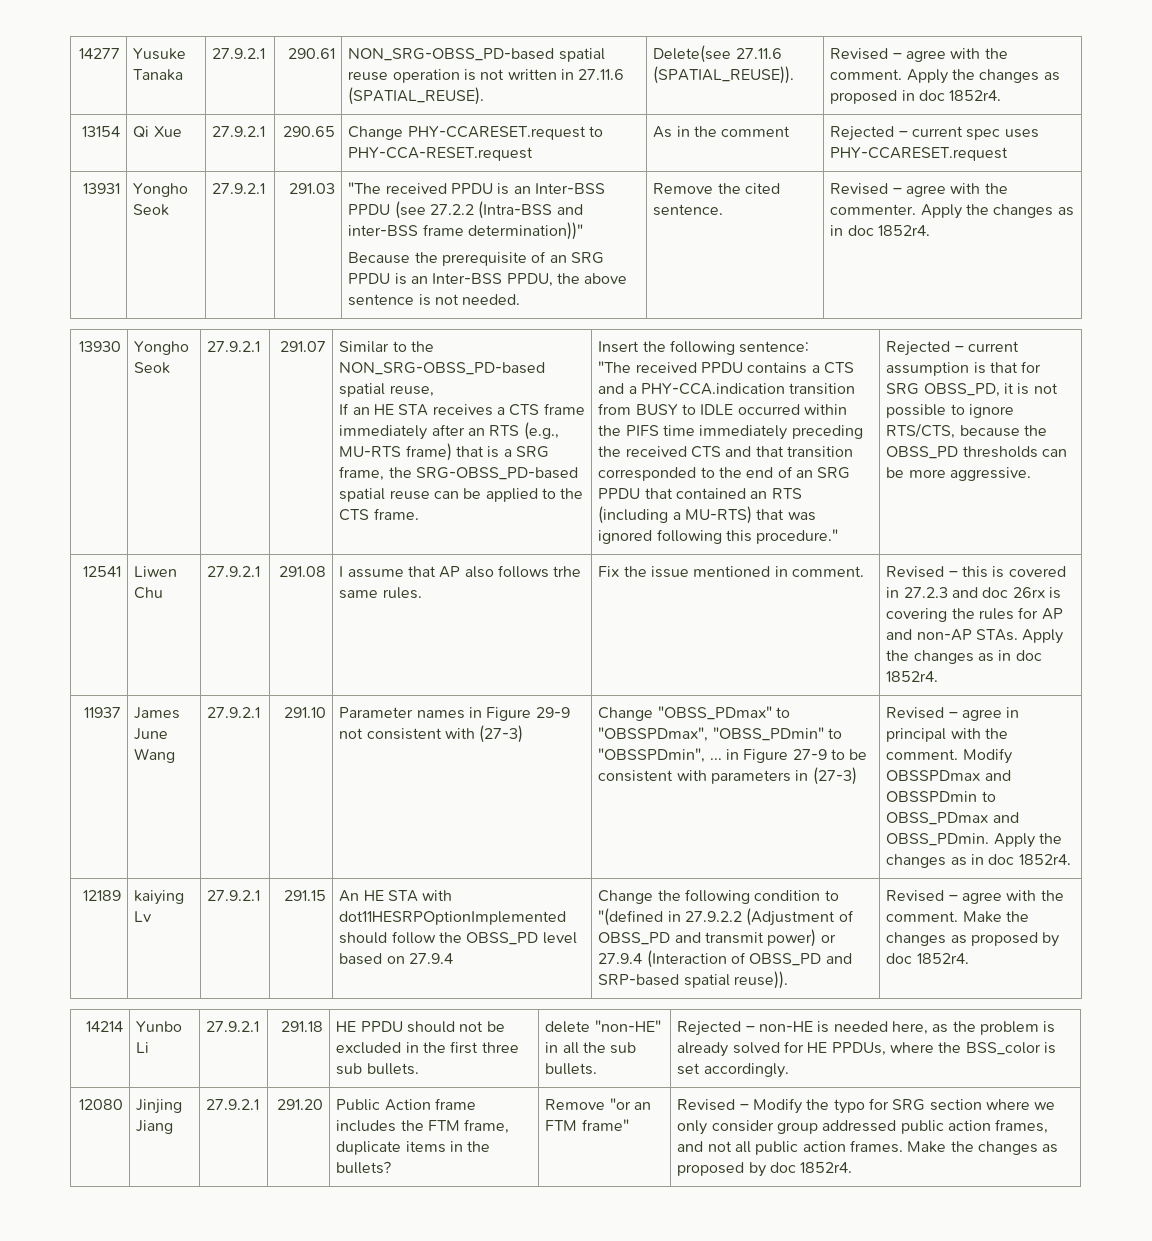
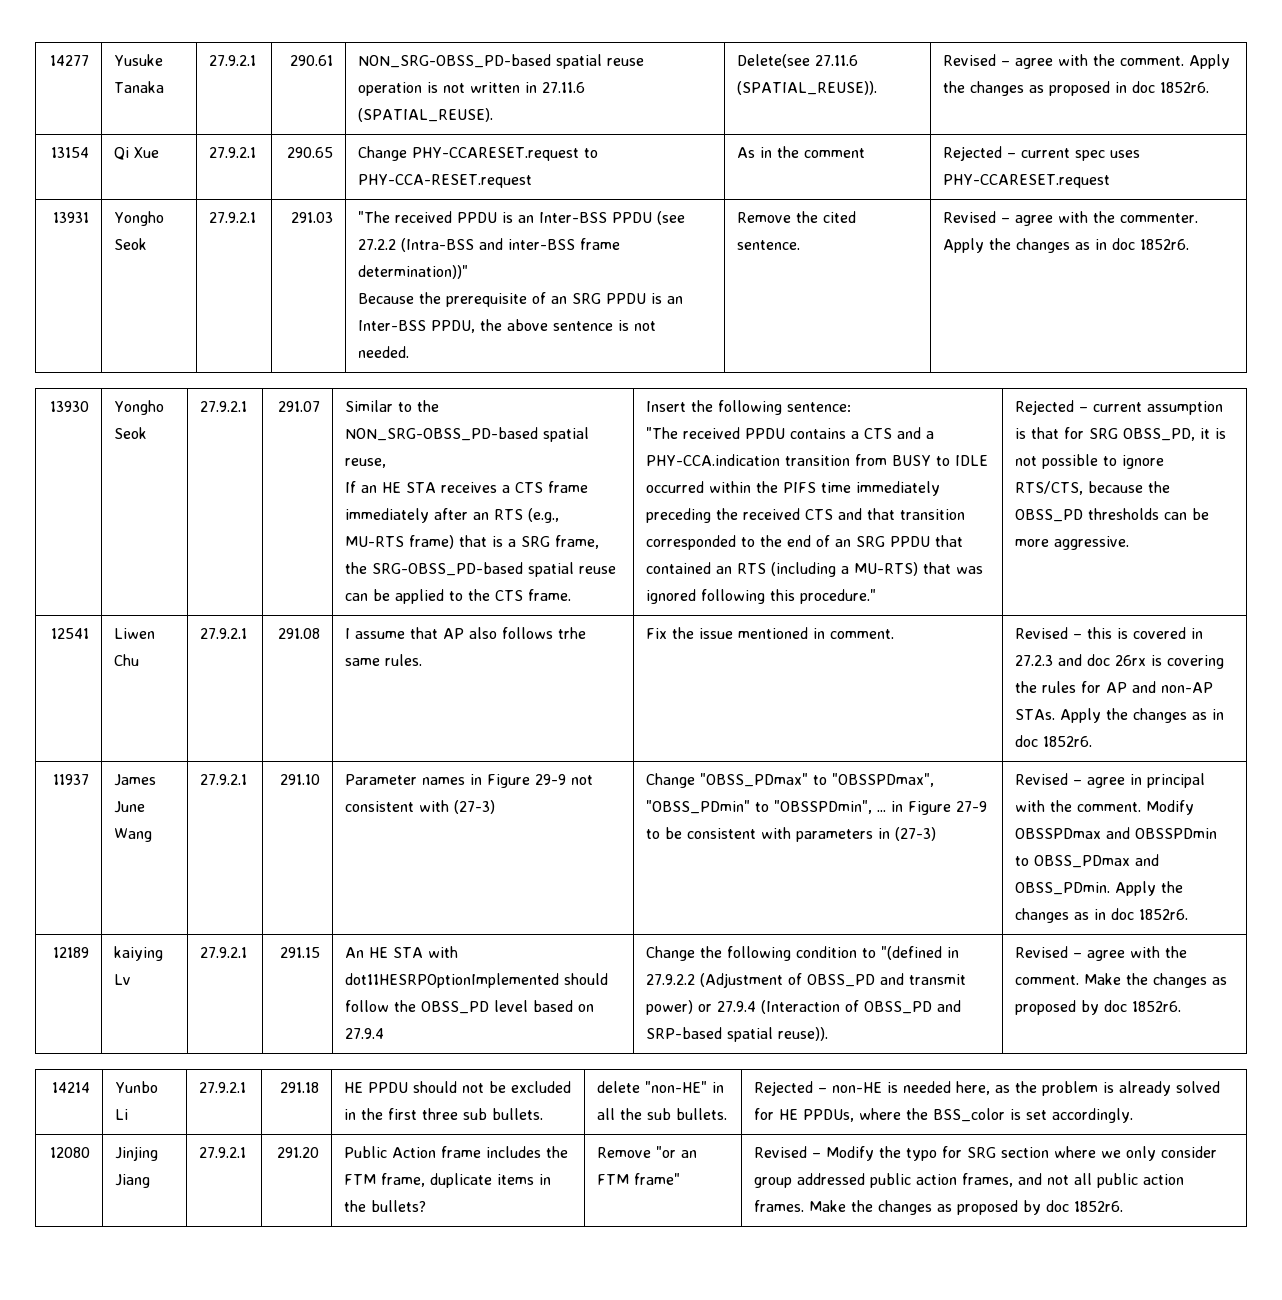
[949,90,1002,101] 1852r4. -> [1160,82,1210,93] 1852r6.
[877,225,930,236] 1852r4. -> [1140,239,1190,250] 1852r6.
[886,671,939,682] 1852r4. -> [1043,736,1093,747] 1852r6.
[1018,854,1071,865] 1852r4. -> [1139,909,1189,920] 1852r6.
[916,953,969,964] 1852r4. -> [1132,1001,1182,1012] 1852r6.
[800,1162,853,1173] 1852r4. -> [1074,1201,1124,1212] 1852r6.

